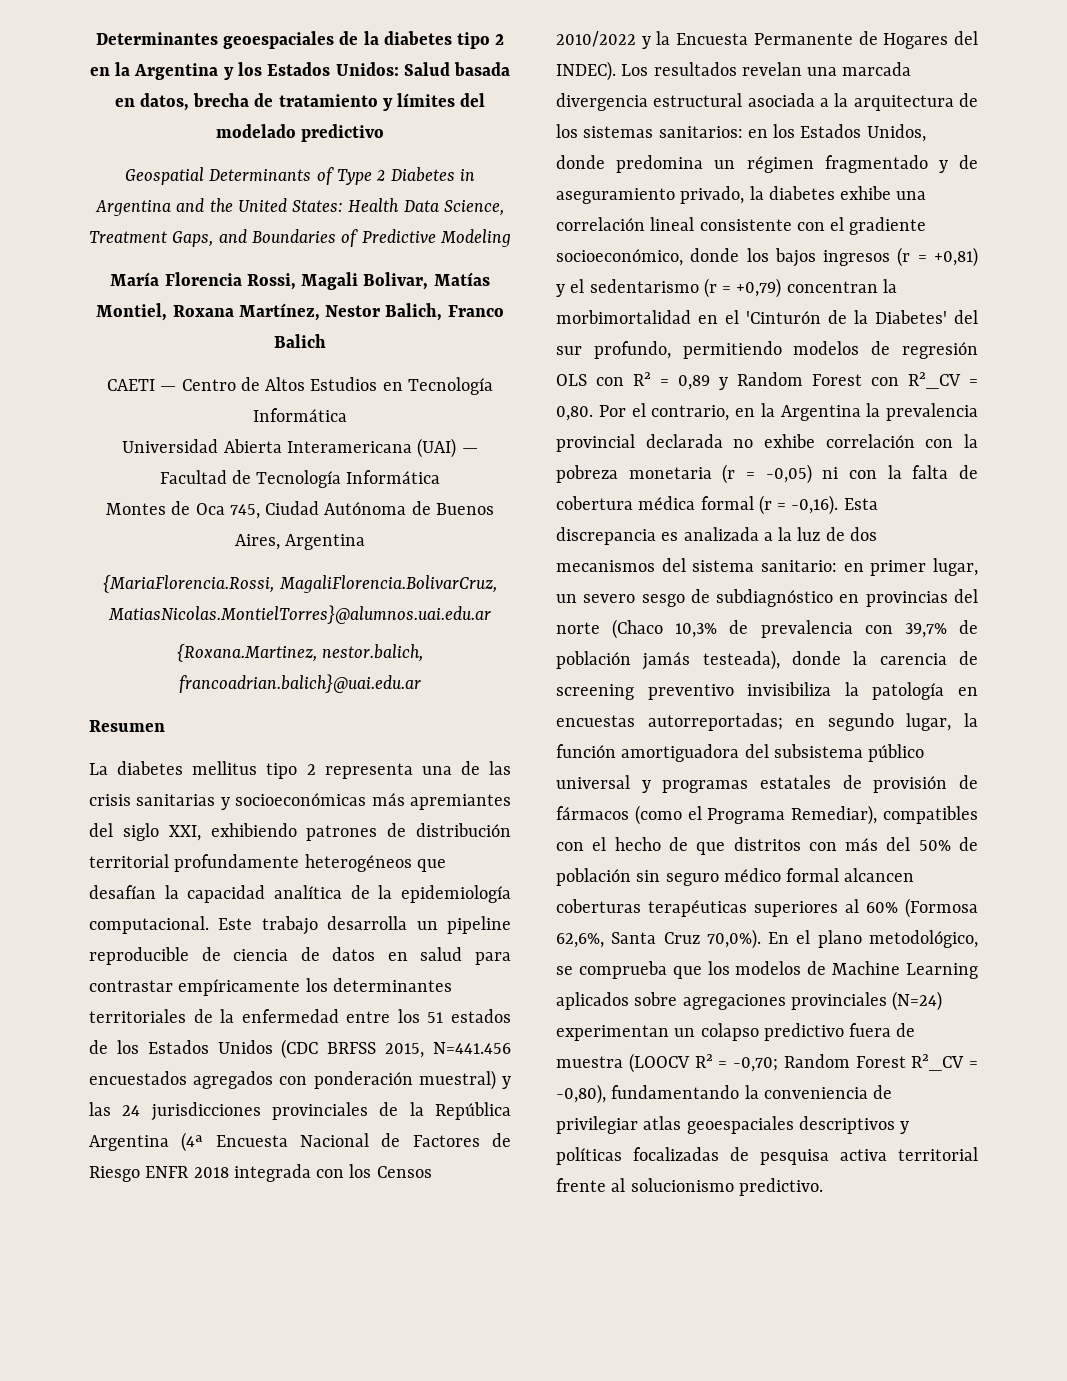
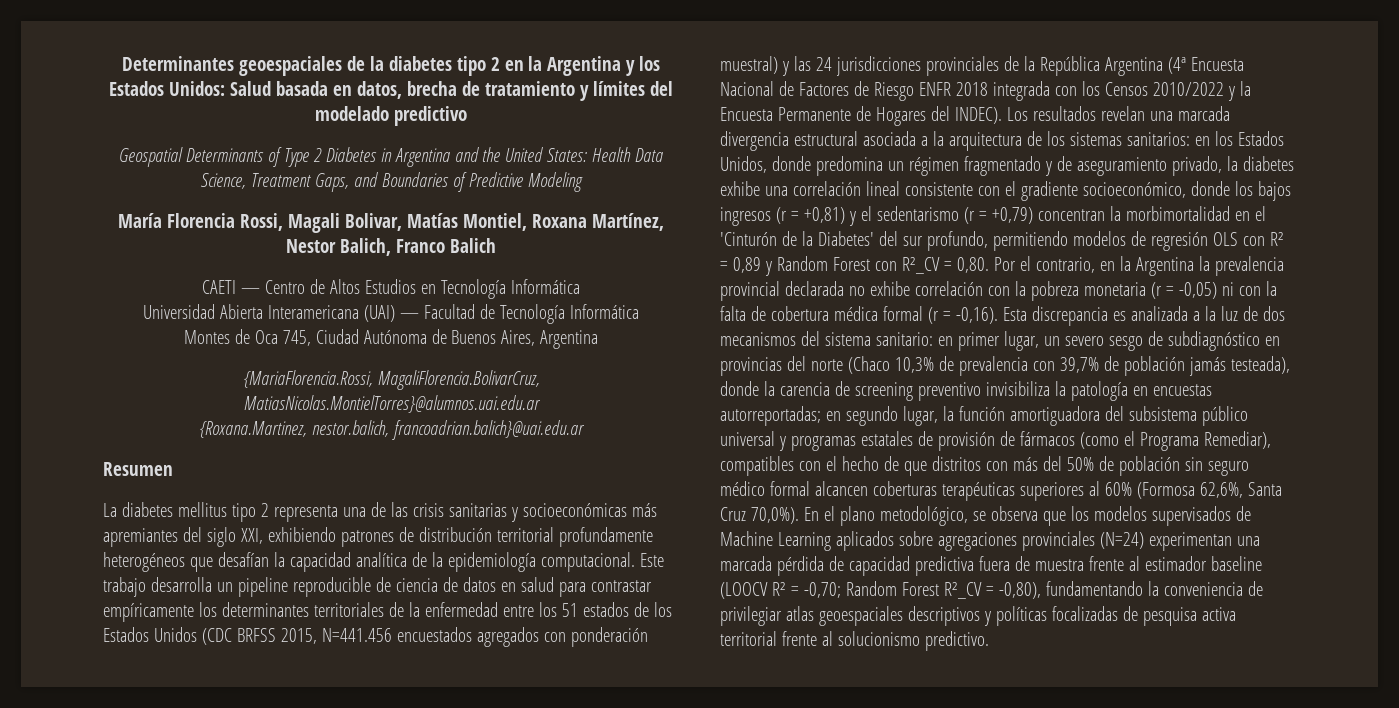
[578,961,667,979] comprueba -> [990,506,1038,521] observa
(802, 968) none -> [1151,506,1231,526] supervisados
[674,1023,916,1041] [556,1056,623,1068] un colapso predictivo fuera de muestra -> [1236,536,1260,546] [720,556,1262,576] una marcada pérdida de capacidad predictiva fuera de muestra frente al estimador baseline

